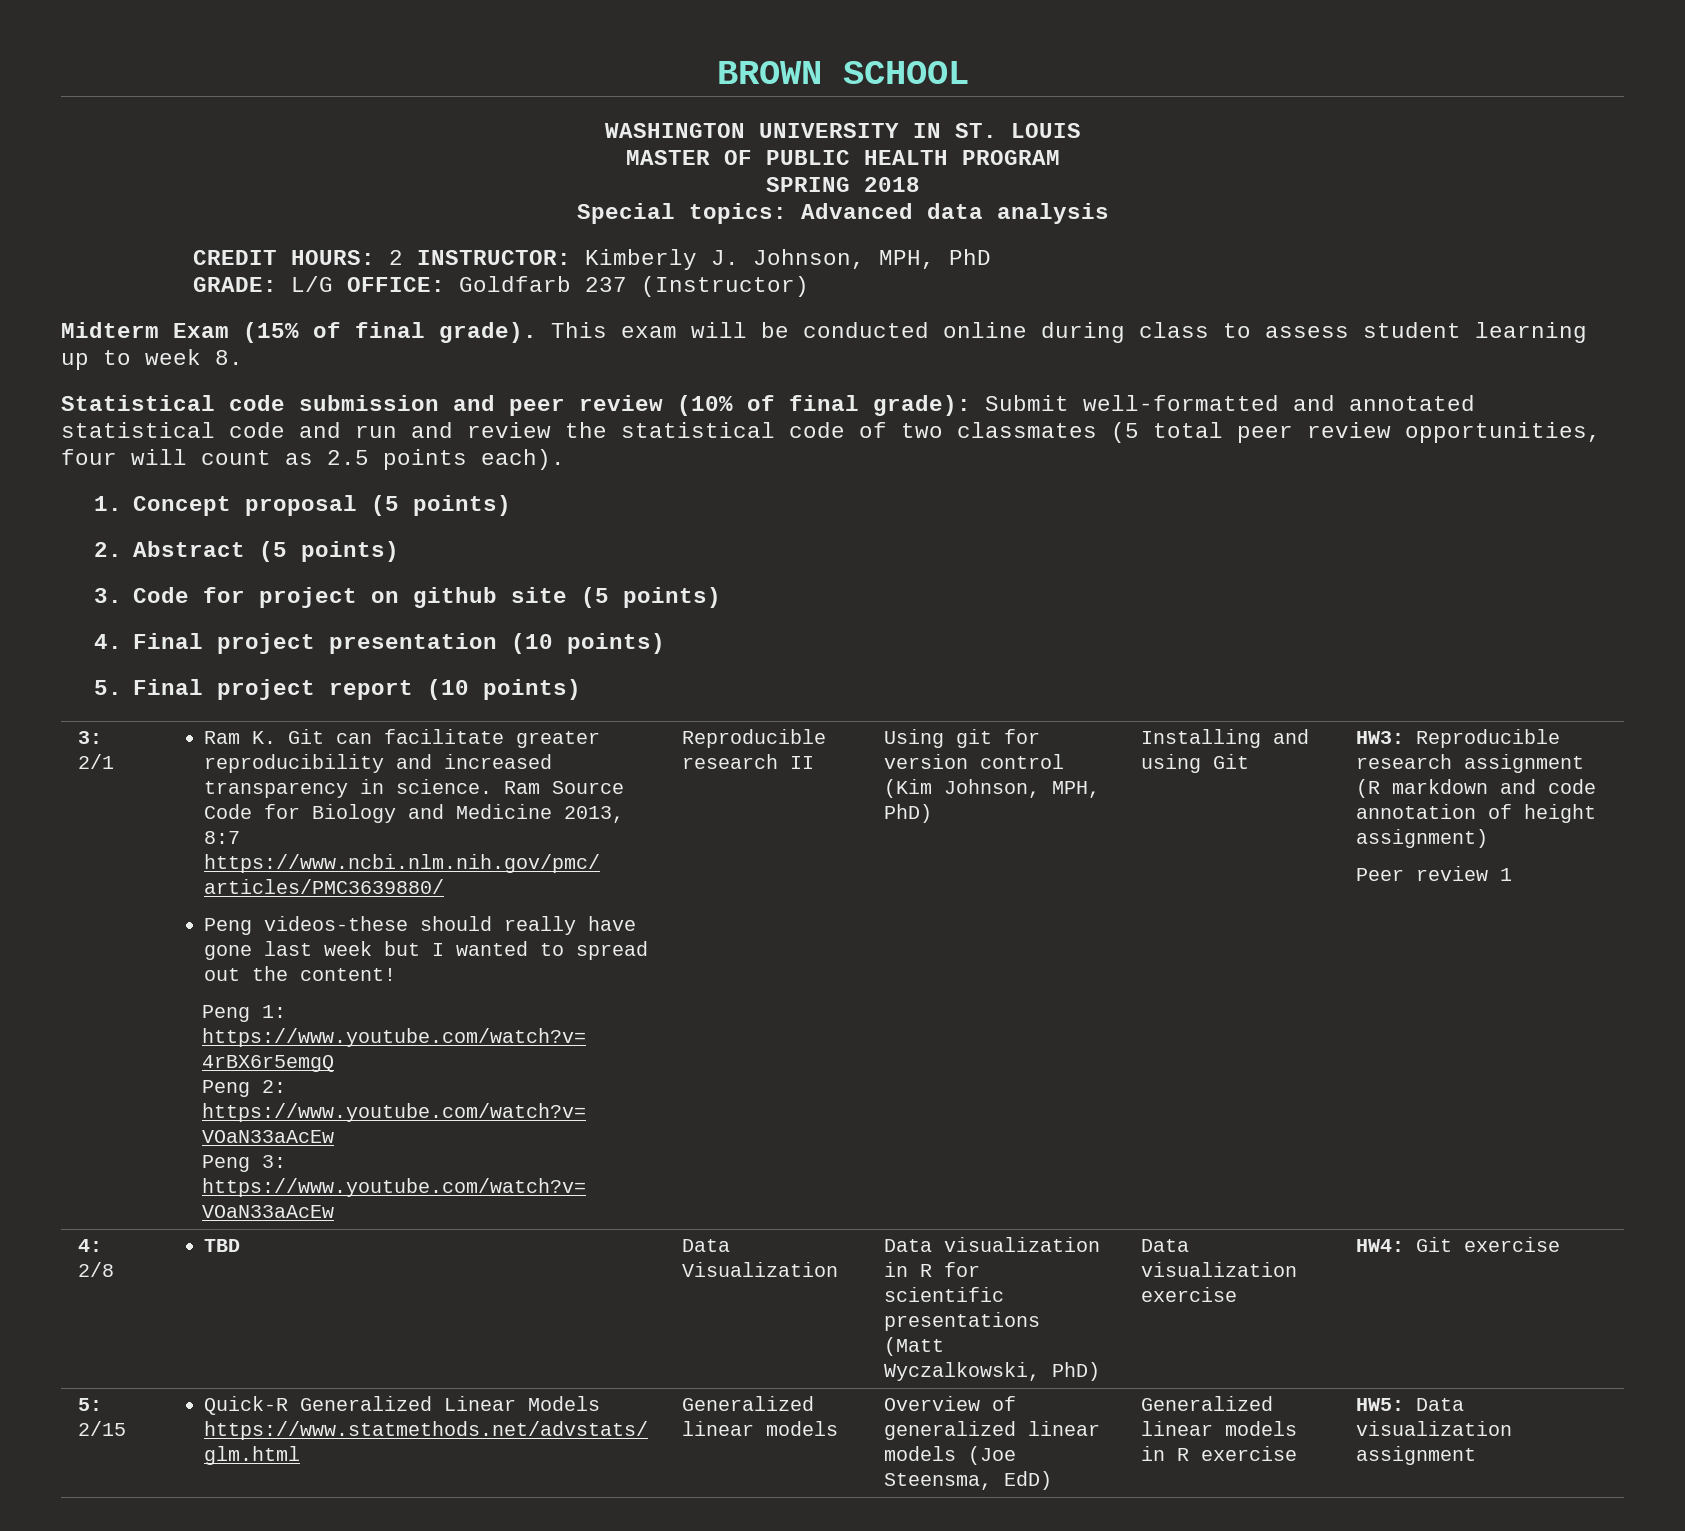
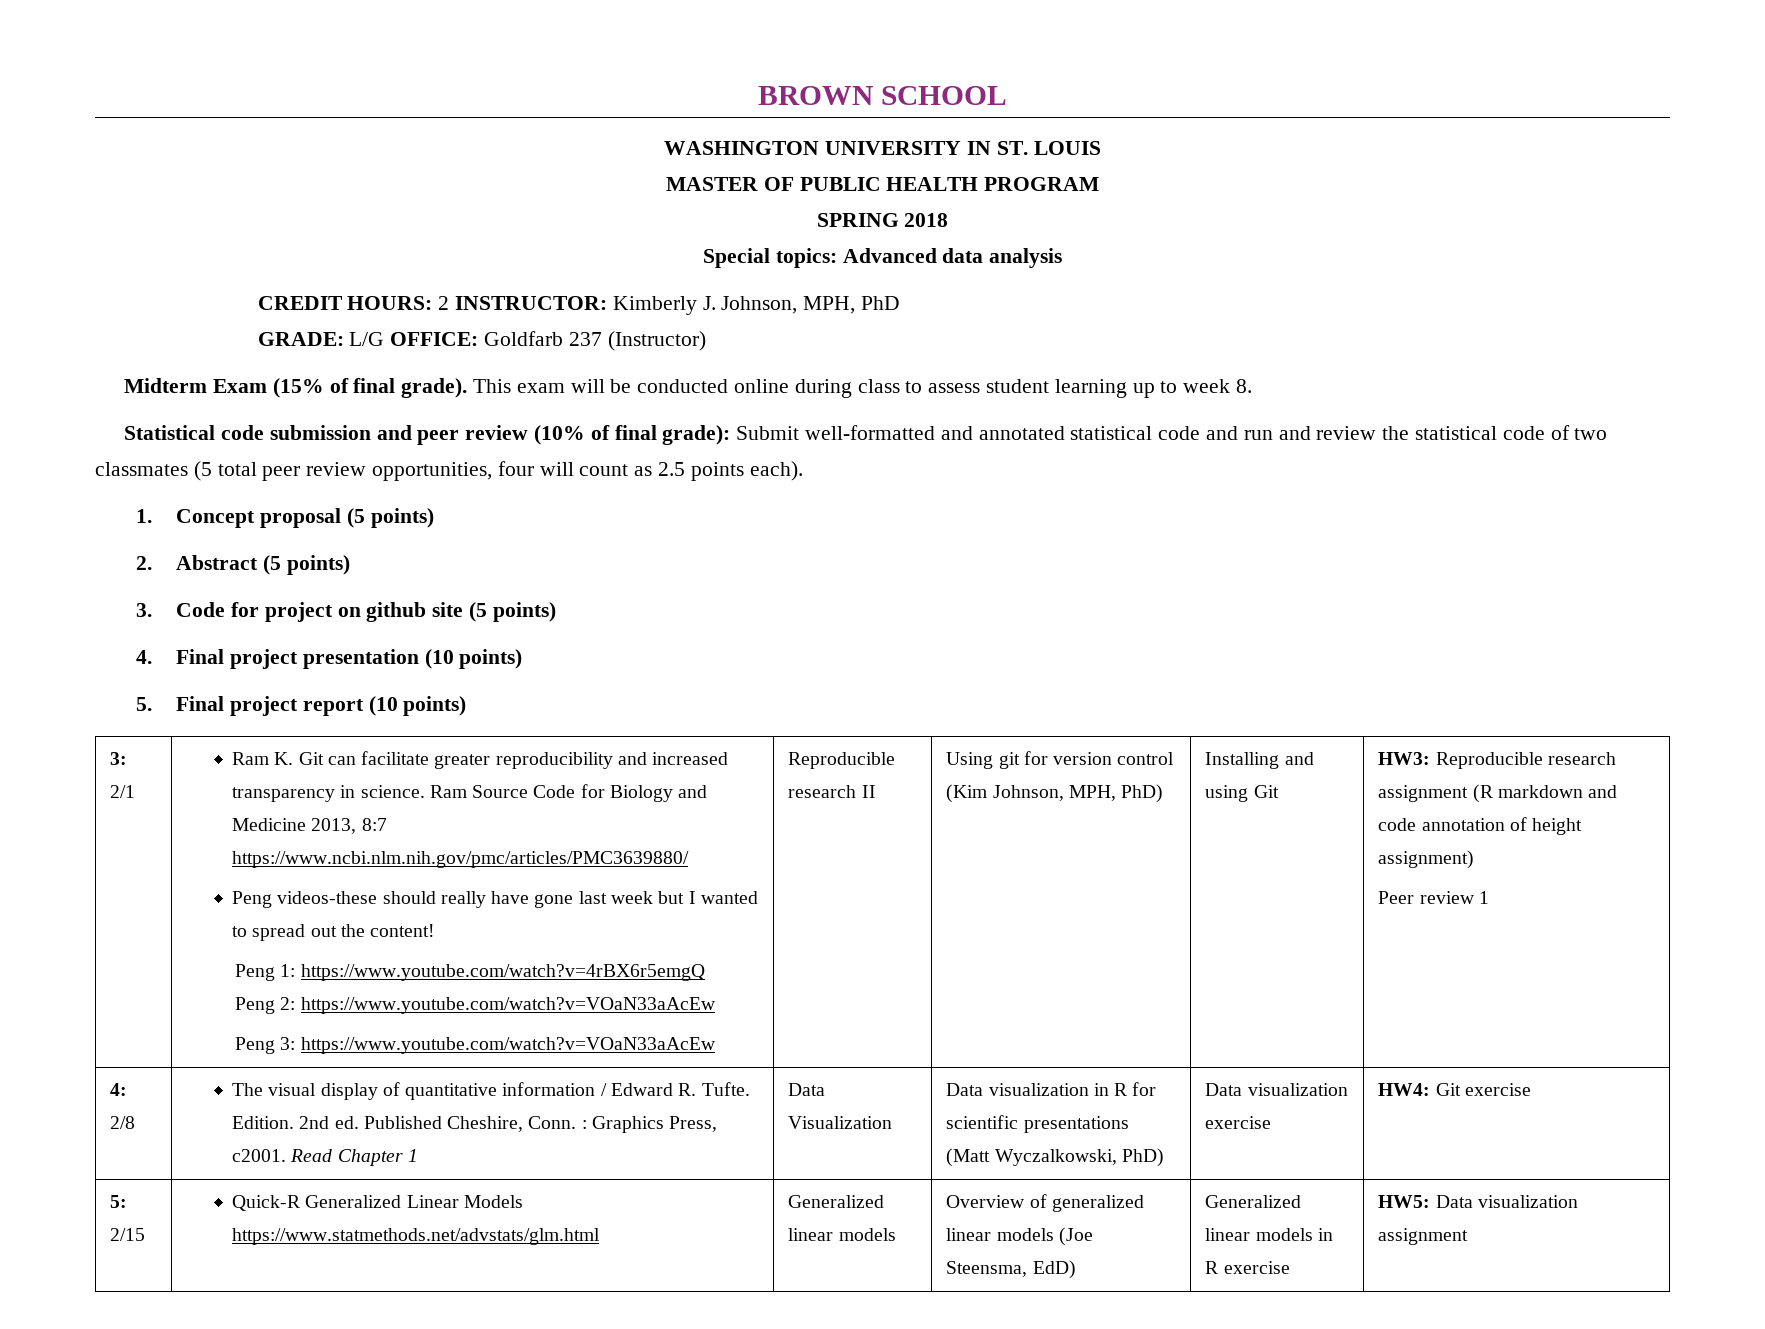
[204,1239,241,1252] TBD -> [232,1082,750,1100] [232,1116,718,1133] [232,1149,418,1166] The visual display of quantitative information / Edward R. Tufte. Edition. 2nd ed. Published Cheshire, Conn. : Graphics Press, c2001. Read Chapter 1

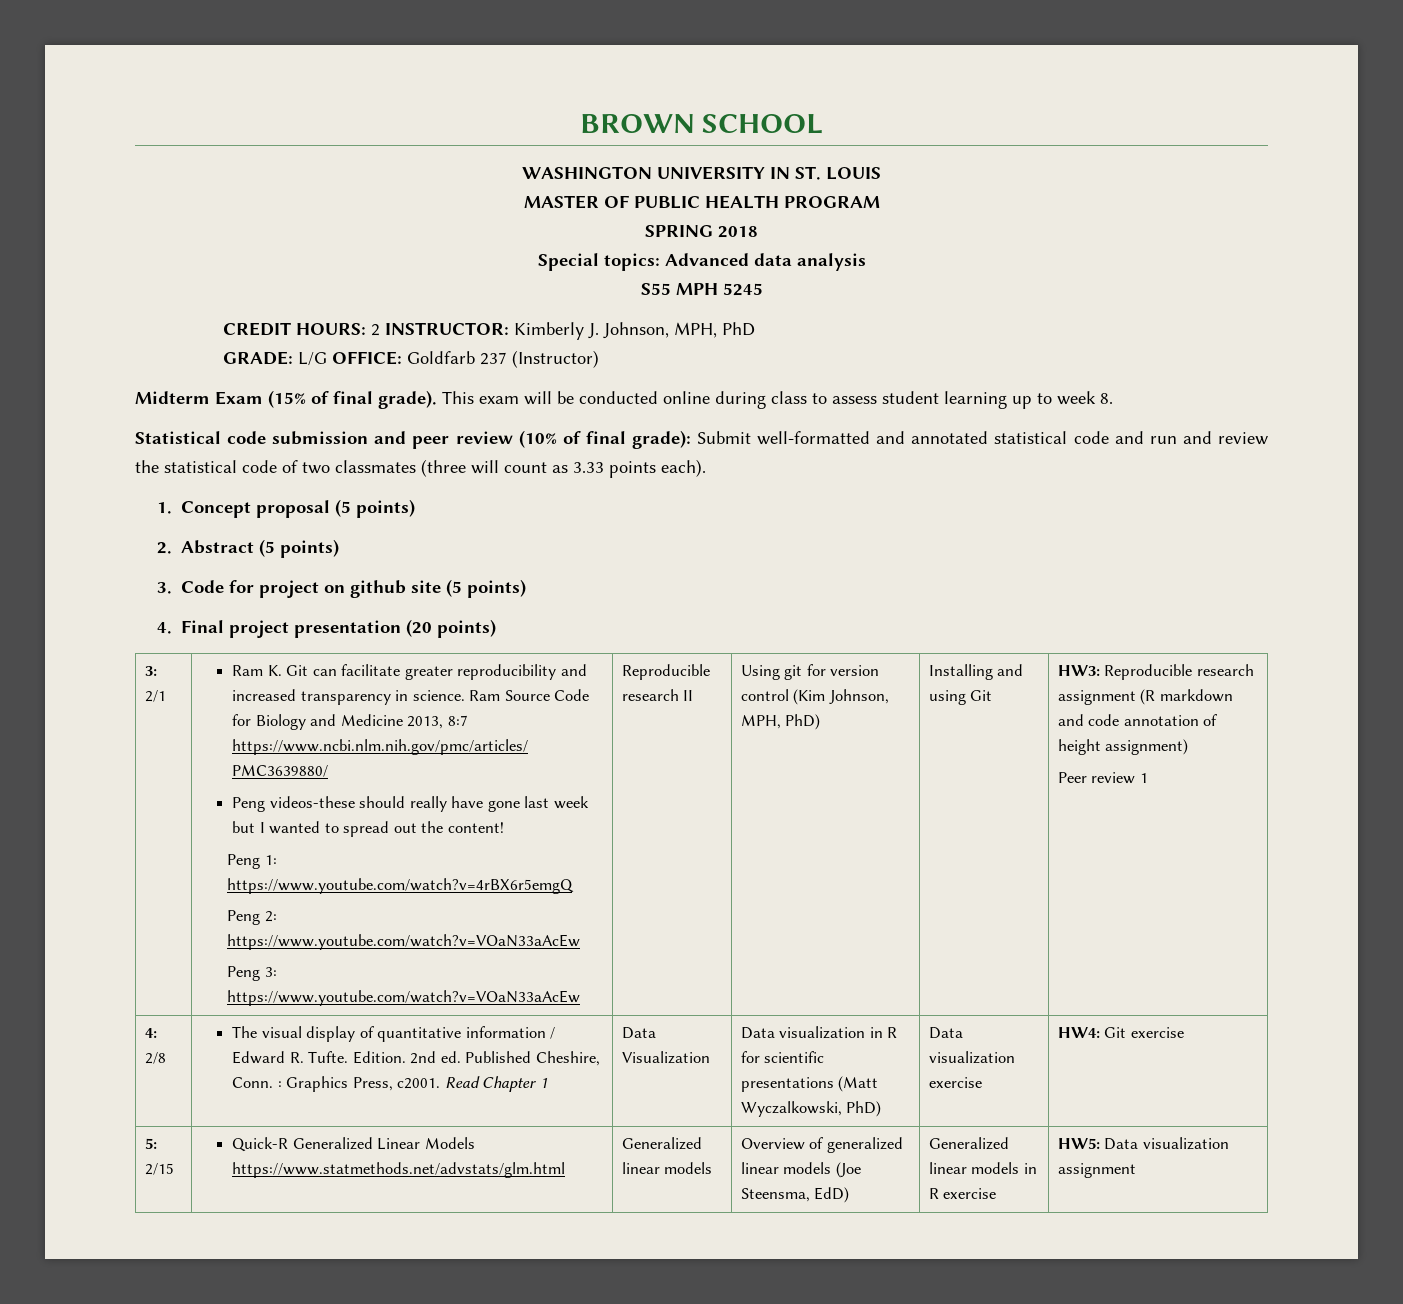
(1063, 258) none -> [640,283,763,296] // S55 MPH 5245
[193,461,534,481] (5 total peer review opportunities, four -> [421,459,466,477] (three
[658,462,686,476] 2.5 -> [573,462,604,473] 3.33
[424,649,523,669] [135,696,398,716] (10 points) // 5. Final project report (10 -> [406,619,433,637] (20

